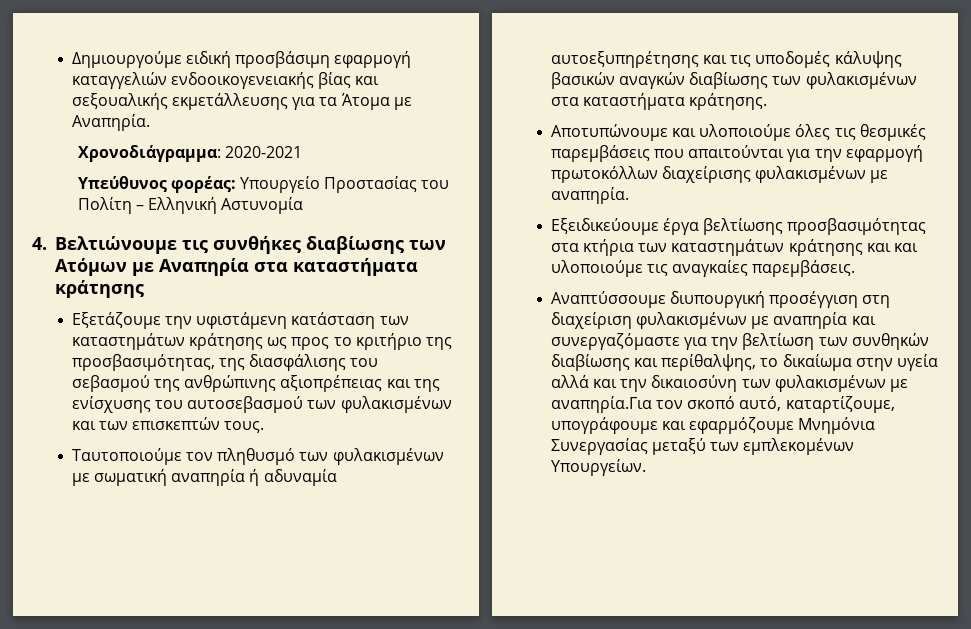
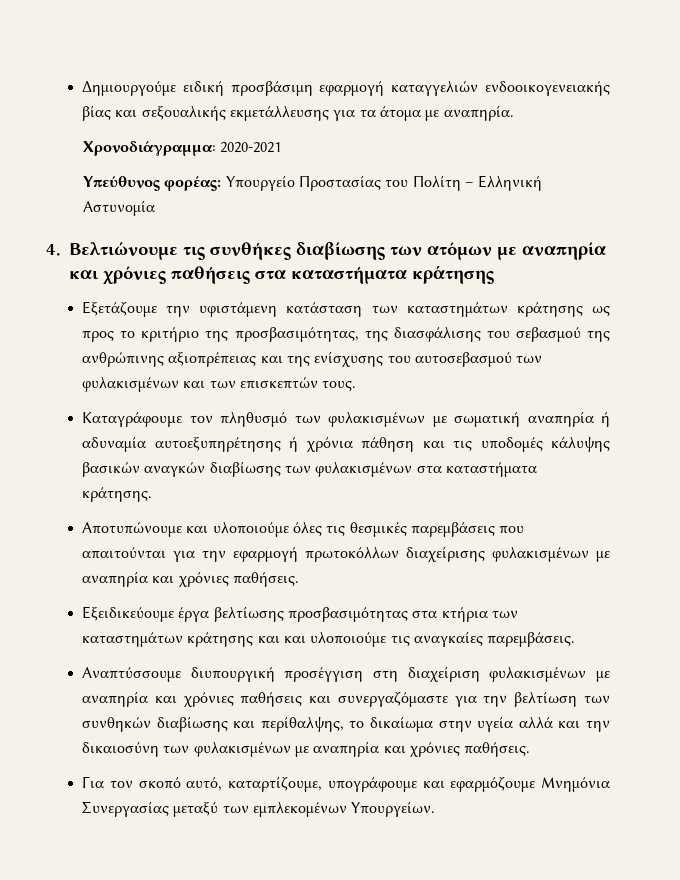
[341,93,412,110] [71,114,150,131] Άτοµα µε Αναπηρία. -> [380,105,514,121] άτοµα µε αναπηρία.
[54,258,249,276] Ατόµων µε Αναπηρία -> [427,242,606,260] [69,266,250,285] ατόµων µε αναπηρία και χρόνιες παθήσεις
[71,448,182,465] Ταυτοποιούµε -> [82,412,183,427] Καταγράφουμε
(699, 59) none -> [289,437,415,452] ή χρόνια πάθηση
[550,187,629,204] αναπηρία. -> [82,571,300,587] αναπηρία και χρόνιες παθήσεις.
(876, 320) none -> [183,692,332,707] χρόνιες παθήσεις και
[550,396,652,413] αναπηρία.Για -> [313,741,531,757] [82,776,105,788] αναπηρία και χρόνιες παθήσεις. // Για

